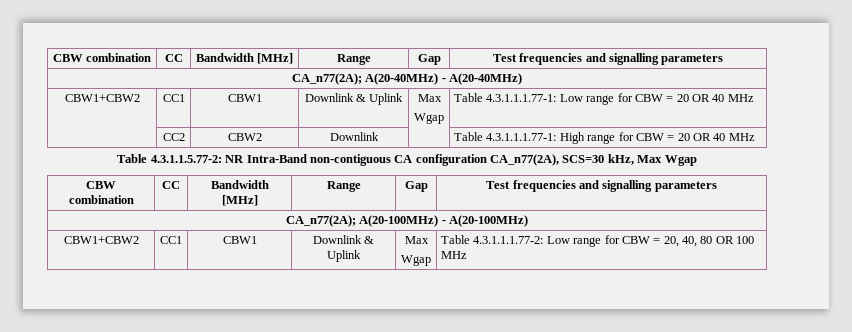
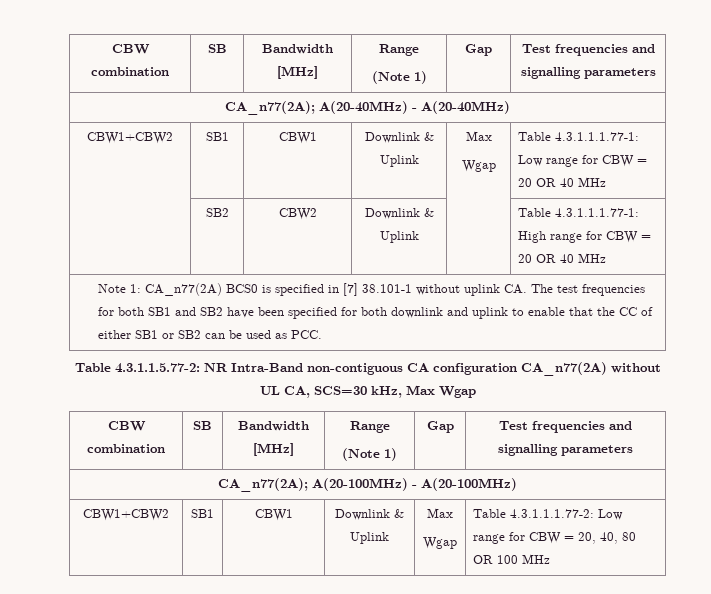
[52,53,152,62] [164,54,183,62] [195,53,294,64] [336,54,371,65] CBW combination | CC | Bandwidth [MHz] | Range -> [111,44,150,54] [91,67,169,76] [207,44,227,53] [262,44,333,54] [277,66,318,79] [379,44,419,56] [371,71,427,84] CBW combination | SB | Bandwidth [MHz] | Range // (Note 1)
[162,94,185,102] CC1 -> [205,132,229,141] SB1
[162,133,185,141] CC2 -> [205,208,229,217] SB2
(379, 136) none -> [423,208,434,217] [379,231,419,243] & Uplink
(755, 137) none -> [97,283,645,296] [97,307,653,319] [97,330,322,339] // Note 1: CA_n77(2A) BCS0 is specified in [7] 38.101-1 without uplink CA. The test frequencies for both SB1 and SB2 have been specified for both downlink and uplink to enable that the CC of either SB1 or SB2 can be used as PCC.
[490,154,560,166] CA_n77(2A), -> [520,362,661,376] [259,386,310,398] CA_n77(2A) without UL CA,
[162,181,180,189] [210,180,269,189] [221,195,258,206] [326,181,361,192] CC | Bandwidth [MHz] | Range -> [193,421,212,430] [238,421,309,431] [253,443,294,456] [349,421,390,433] [342,448,397,461] SB | Bandwidth [MHz] | Range // (Note 1)
[160,236,182,244] CC1 -> [191,509,214,518] SB1

